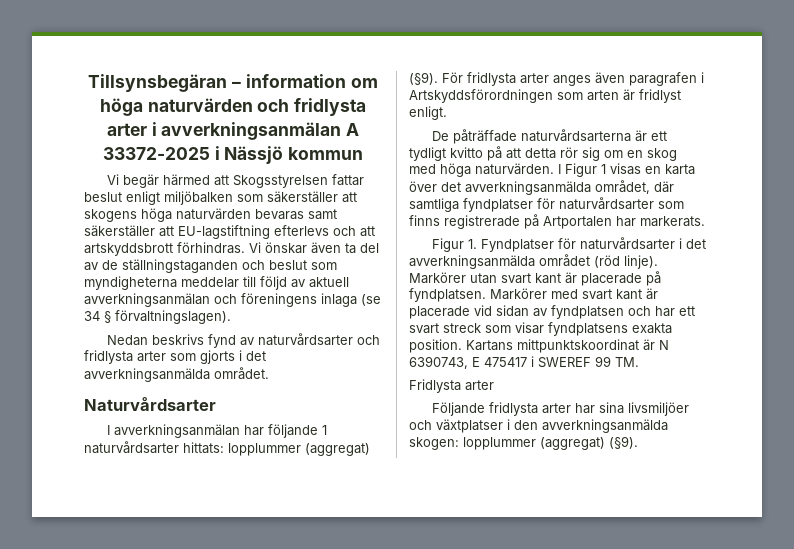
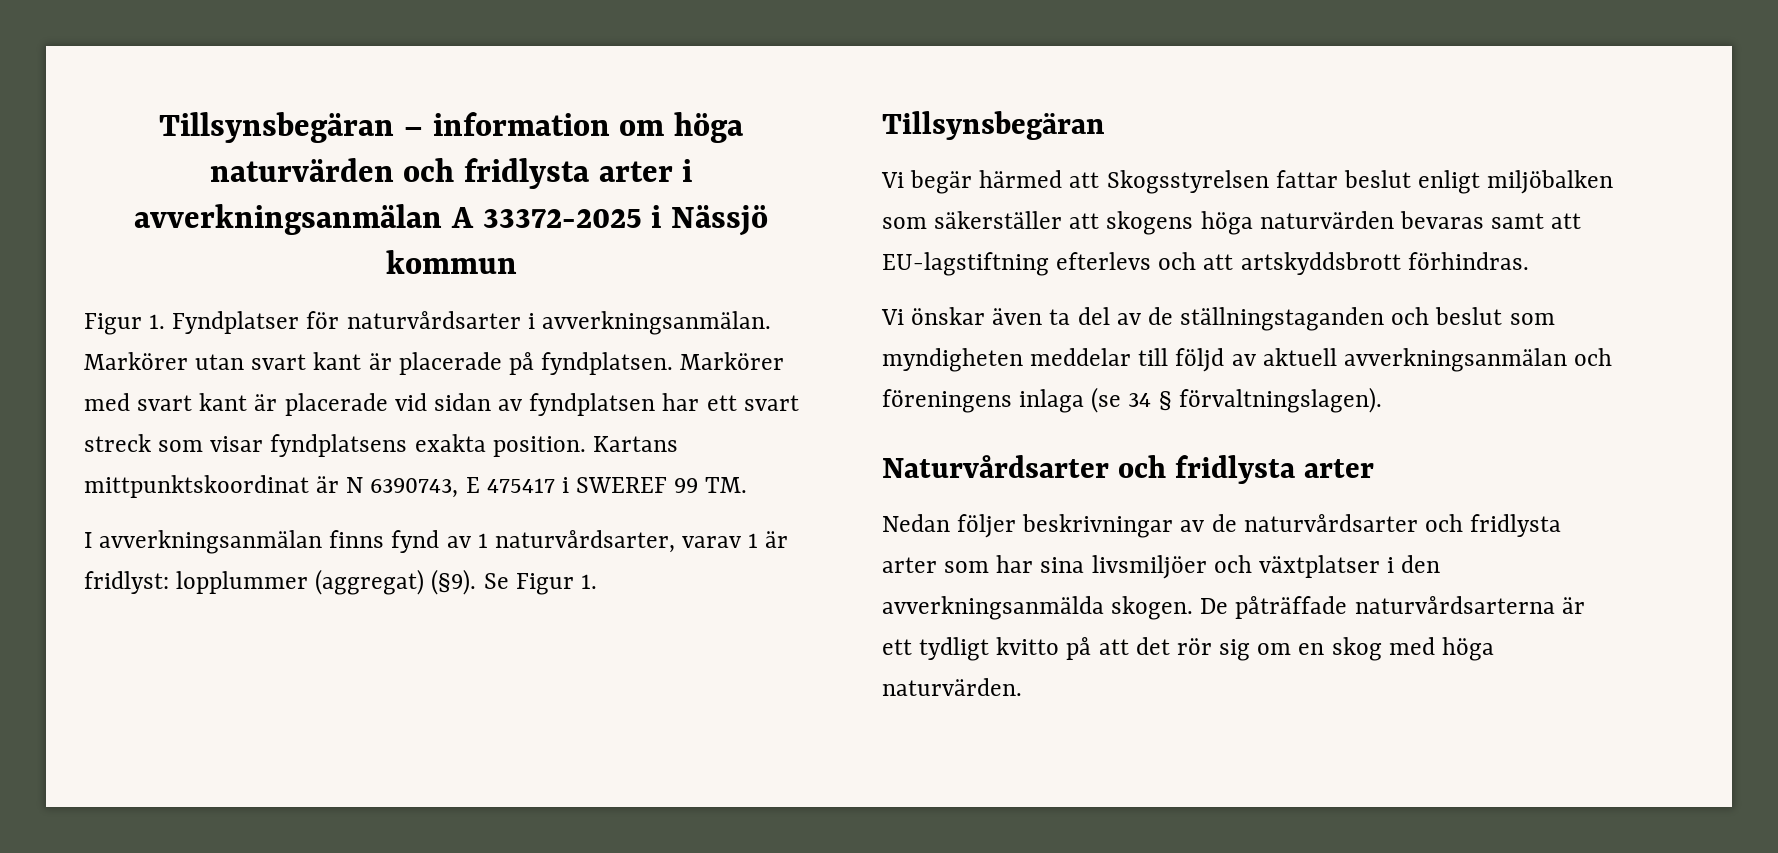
[107,174,365,188] [84,191,357,205] [84,208,337,222] [84,225,375,239] [84,242,379,256] [84,259,337,273] [84,276,349,290] [84,293,381,307] [84,310,231,324] [107,333,381,348] [84,350,266,364] [84,367,269,382] [84,397,216,411] [107,424,328,438] [84,441,370,456] [409,72,704,86] [409,89,681,103] [409,106,447,120] [432,129,668,144] [409,146,677,161] [409,163,695,177] [409,180,674,195] [409,197,684,212] [409,214,705,229] // Vi begär härmed att Skogsstyrelsen fattar beslut enligt miljöbalken som säkerställer att skogens höga naturvärden bevaras samt säkerställer att EU-lagstiftning efterlevs och att artskyddsbrott förhindras. Vi önskar även ta del av de ställningstaganden och beslut som myndigheterna meddelar till följd av aktuell avverkningsanmälan och föreningens inlaga (se 34 § förvaltningslagen). // Nedan beskrivs fynd av naturvårdsarter och fridlysta arter som gjorts i det avverkningsanmälda området. // Naturvårdsarter // I avverkningsanmälan har följande 1 naturvårdsarter hittats: lopplummer (aggregat) (§9). För fridlysta arter anges även paragrafen i Artskyddsförordningen som arten är fridlyst enligt. // De påträffade naturvårdsarterna är ett tydligt kvitto på att detta rör sig om en skog med höga naturvärden. I Figur 1 visas en karta över det avverkningsanmälda området, där samtliga fyndplatser för naturvårdsarter som finns registrerade på Artportalen har markerats. -> (517, 262) none
[686,239,707,249] [409,254,658,269] det avverkningsanmälda området (röd linje). -> [541,311,771,335] avverkningsanmälan.
[628,306,651,316] och -> (656, 404) none
[409,379,494,393] [432,402,572,416] Fridlysta arter // Följande fridlysta arter -> [84,530,789,554] [84,569,597,595] [882,111,1105,140] [881,170,1614,194] [882,211,1582,235] [882,252,1529,276] [881,307,1555,331] [882,348,1613,372] [882,387,1382,413] [882,455,1375,484] [882,514,1562,538] [882,557,990,573] I avverkningsanmälan finns fynd av 1 naturvårdsarter, varav 1 är fridlyst: lopplummer (aggregat) (§9). Se Figur 1. // Tillsynsbegäran // Vi begär härmed att Skogsstyrelsen fattar beslut enligt miljöbalken som säkerställer att skogens höga naturvärden bevaras samt att EU-lagstiftning efterlevs och att artskyddsbrott förhindras. // Vi önskar även ta del av de ställningstaganden och beslut som myndigheten meddelar till följd av aktuell avverkningsanmälan och föreningens inlaga (se 34 § förvaltningslagen). // Naturvårdsarter och fridlysta arter // Nedan följer beskrivningar av de naturvårdsarter och fridlysta arter som
[409,436,638,450] skogen: lopplummer (aggregat) (§9). -> [1111,596,1585,620] [882,637,1494,661] [882,678,1022,696] skogen. De påträffade naturvårdsarterna är ett tydligt kvitto på att det rör sig om en skog med höga naturvärden.

